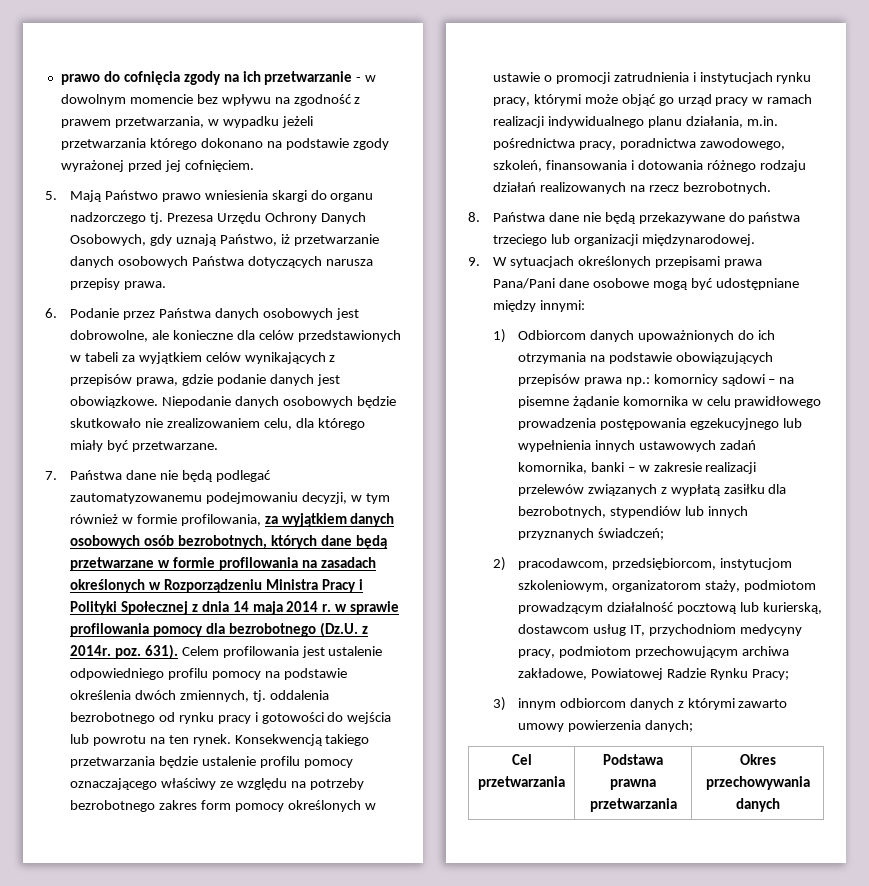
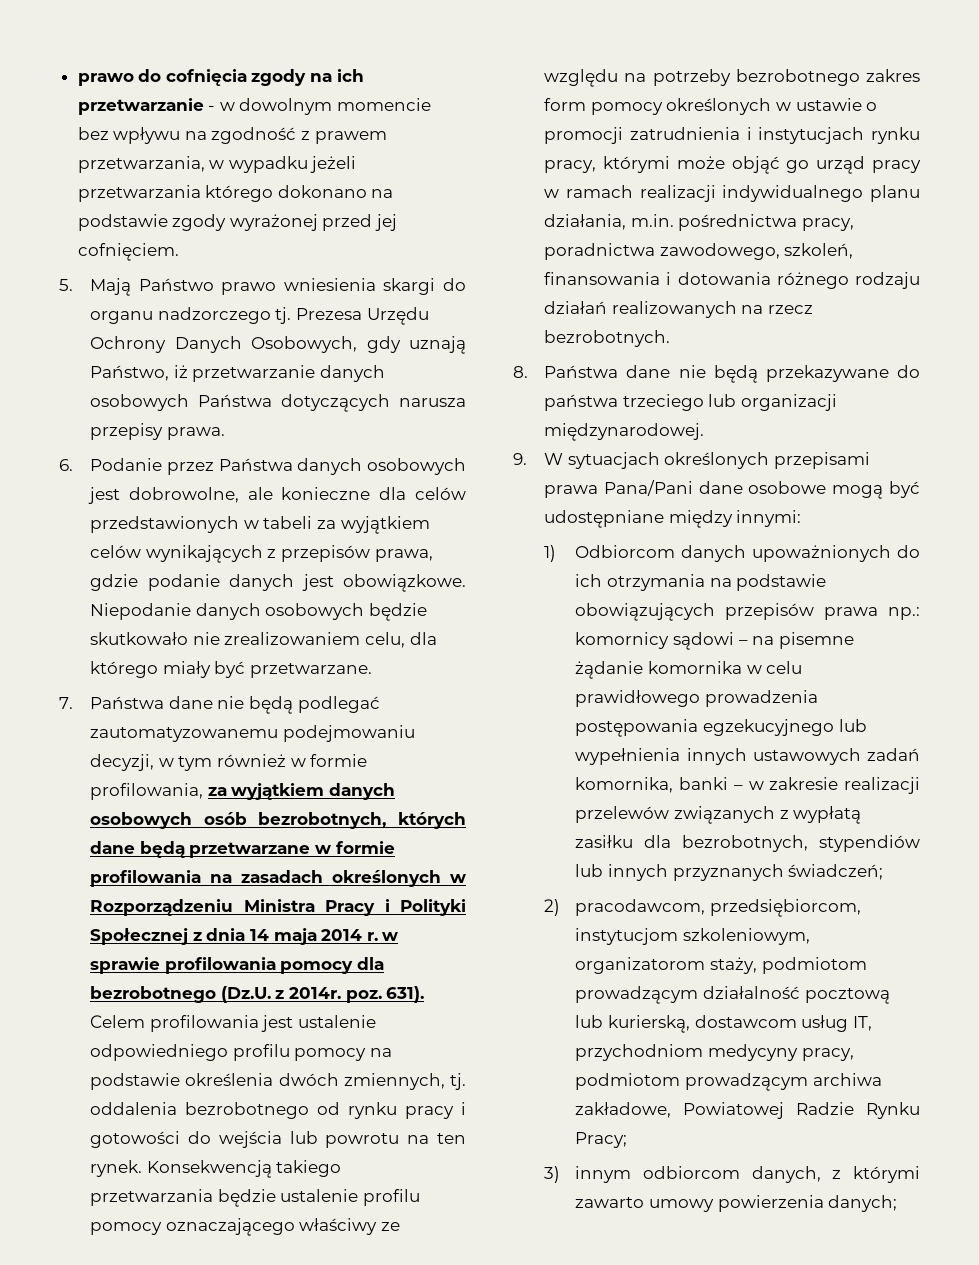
[634,646,738,658] przechowującym -> [685,1073,809,1091] prowadzącym
[629,698,674,710] danych -> [751,1166,821,1183] danych,
[511,754,532,765] [478,776,565,790] [603,754,663,765] [610,779,656,790] [589,798,677,812] [739,754,776,765] [705,776,810,790] [735,798,780,812] // Cel przetwarzania | Podstawa prawna przetwarzania | Okres przechowywania danych -> (898, 1203) none

